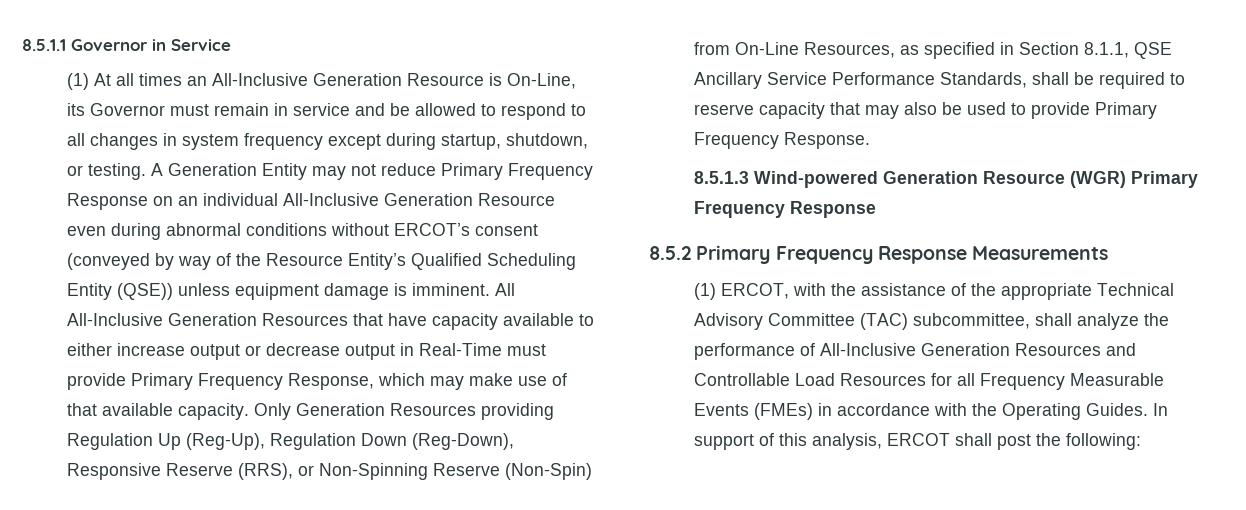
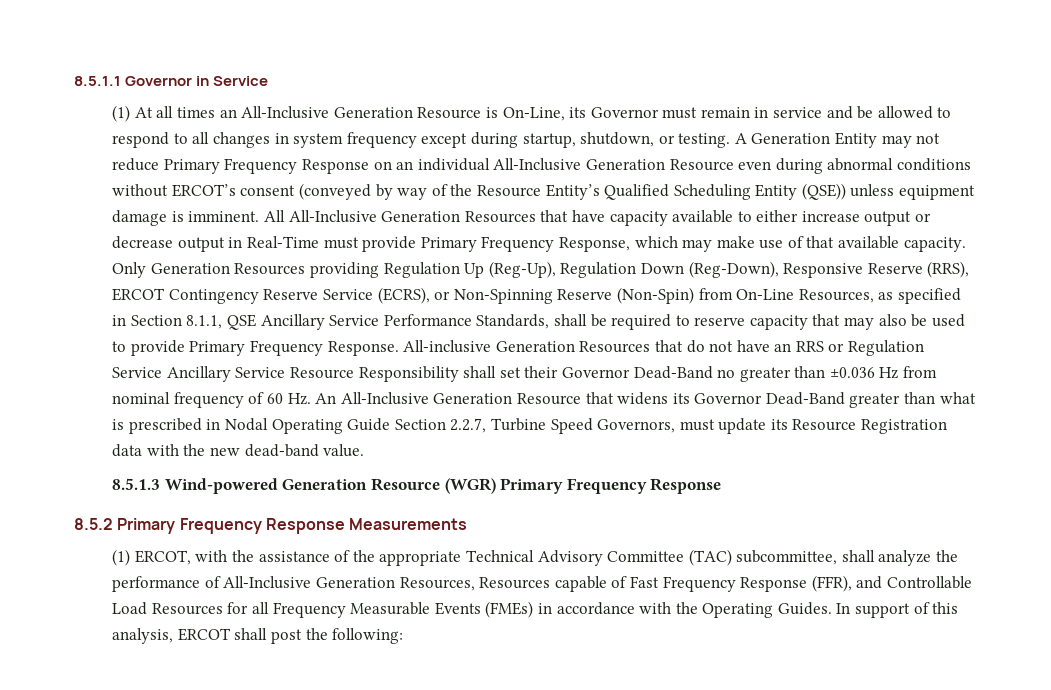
(294, 471) none -> [112,287,430,304] ERCOT Contingency Reserve Service (ECRS),
(871, 140) none -> [403,340,925,356] [112,366,938,382] [112,392,976,408] [112,418,948,434] [112,444,365,457] All-inclusive Generation Resources that do not have an RRS or Regulation Service Ancillary Service Resource Responsibility shall set their Governor Dead-Band no greater than ±0.036 Hz from nominal frequency of 60 Hz. An All-Inclusive Generation Resource that widens its Governor Dead-Band greater than what is prescribed in Nodal Operating Guide Section 2.2.7, Turbine Speed Governors, must update its Resource Registration data with the new dead-band value.
[1015,343,1102,356] Resources -> [399,575,852,592] Resources, Resources capable of Fast Frequency Response (FFR),

